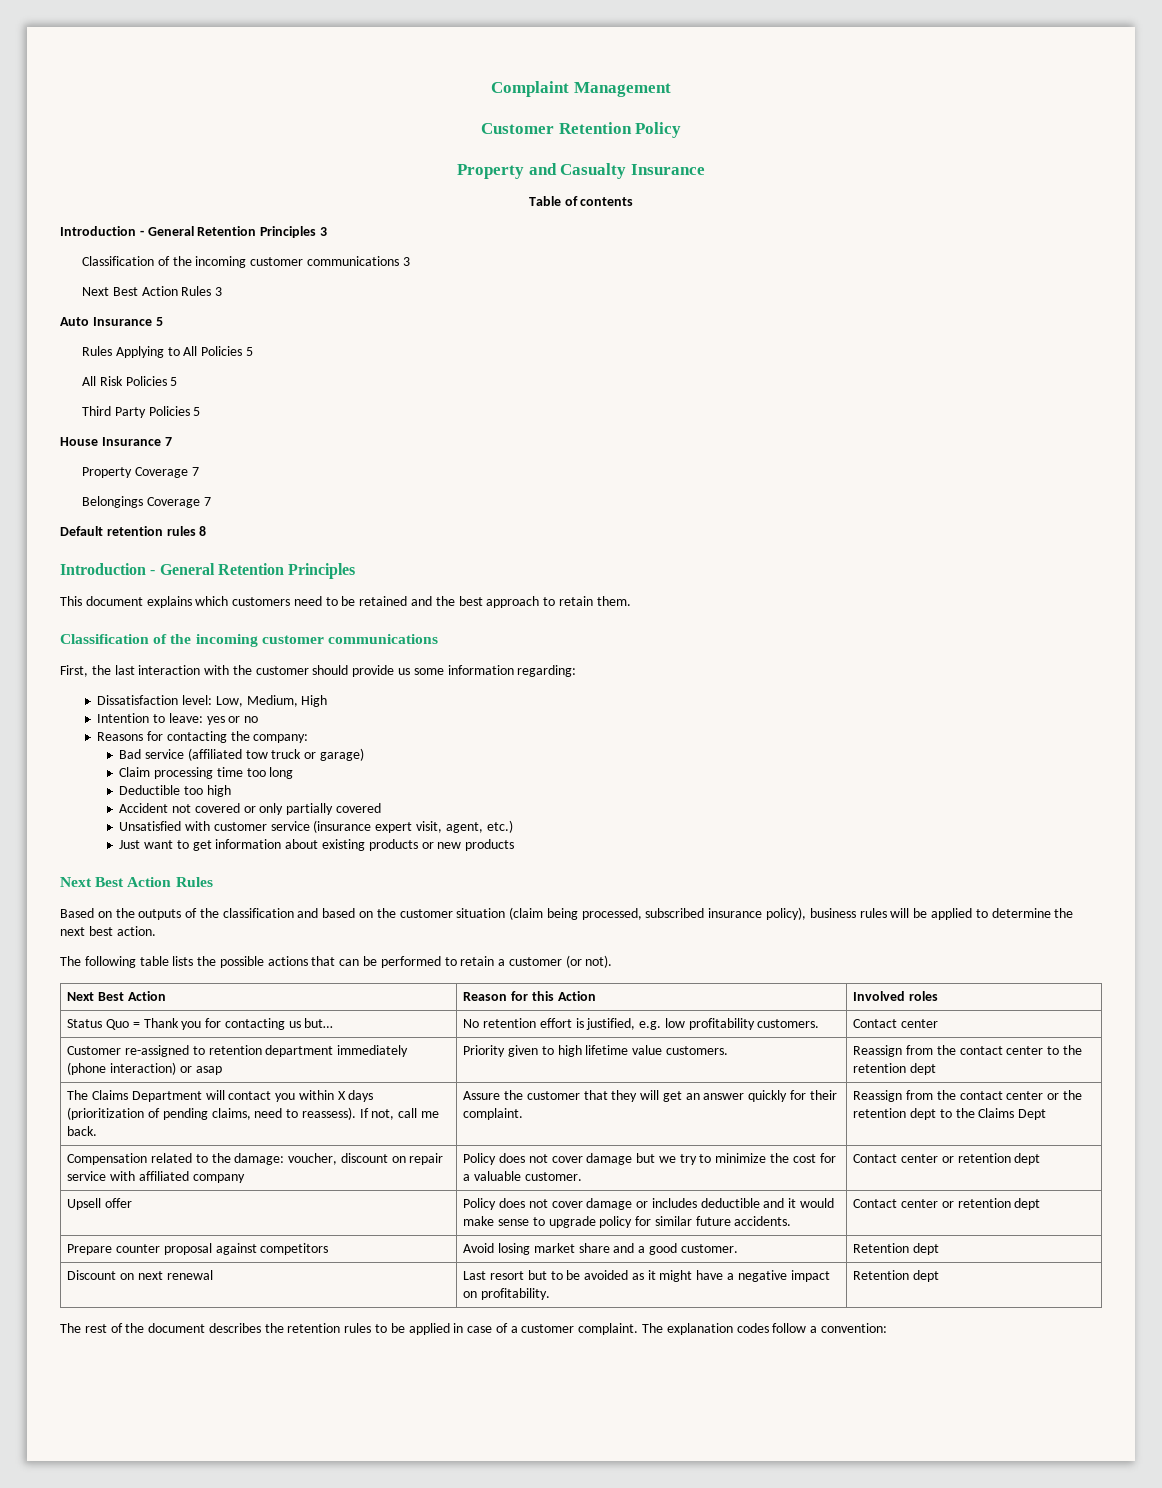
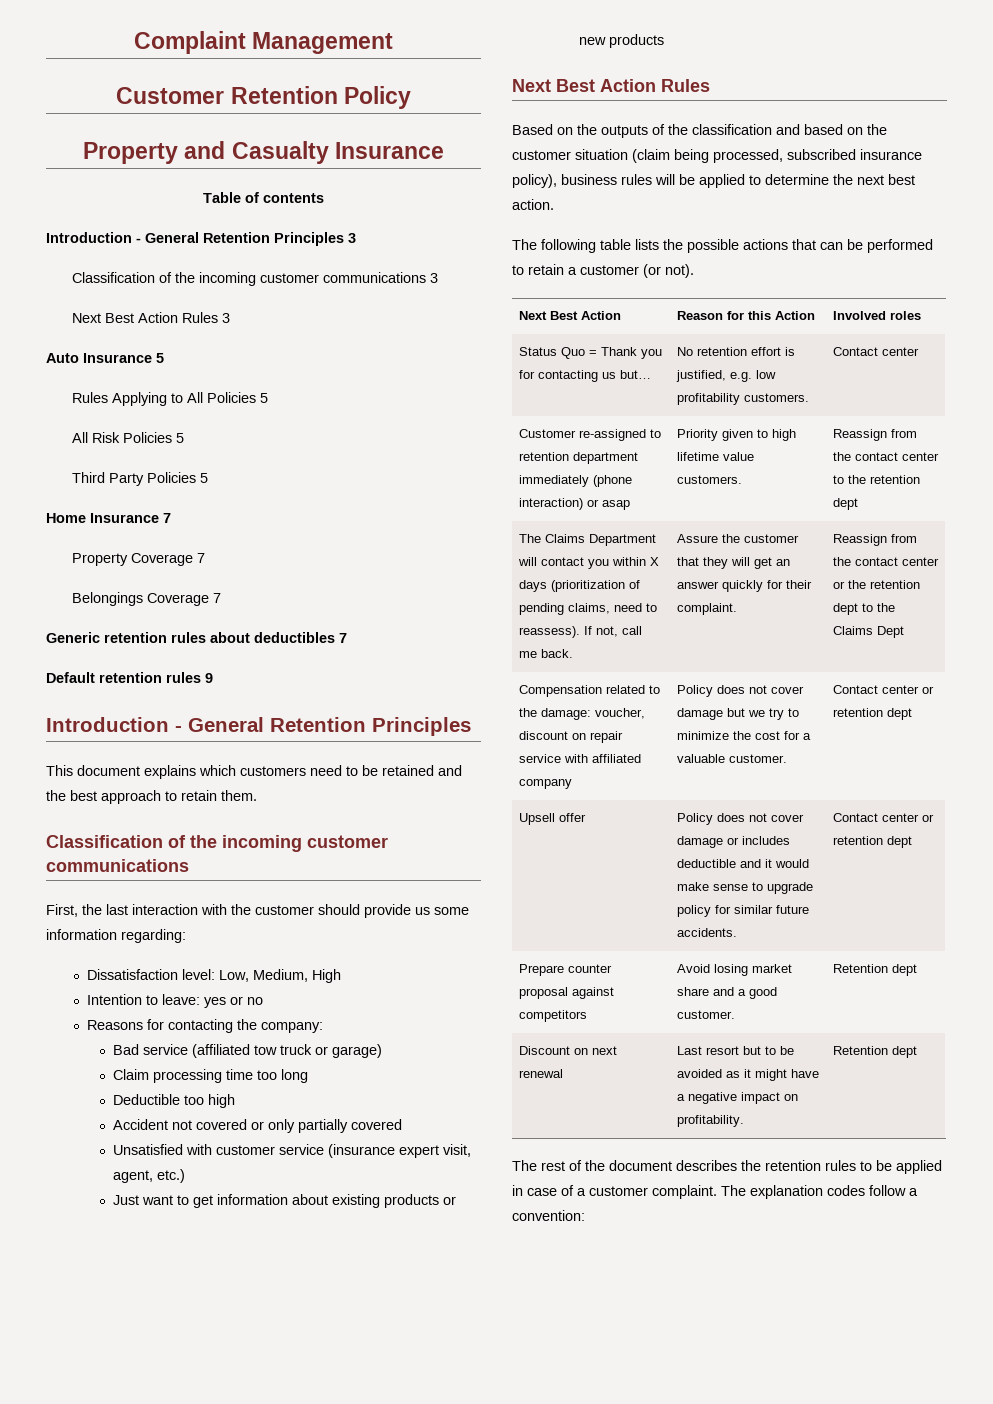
[60,437,98,446] House -> [46,513,86,523] Home
(211, 501) none -> [46,632,347,643] // Generic retention rules about deductibles 7
[199,526,207,536] 8 -> [205,673,213,683] 9

